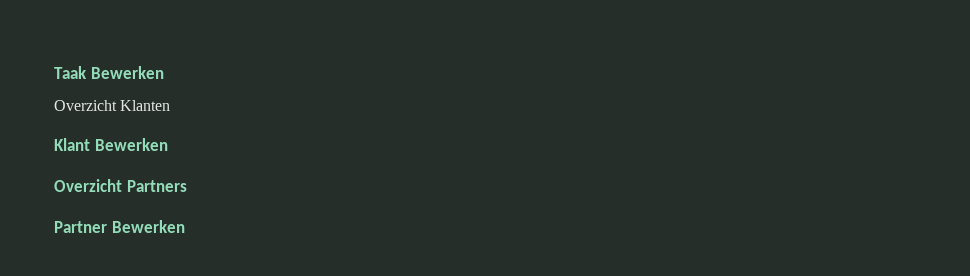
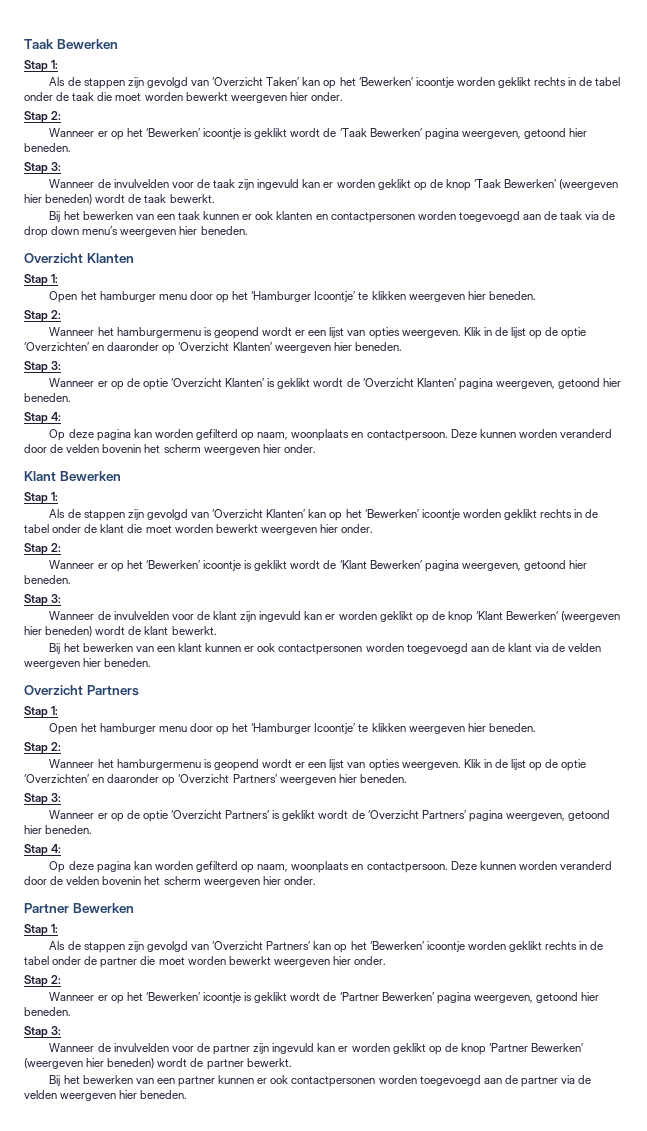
[54,100,171,111] [54,138,168,151] [54,179,187,192] [54,220,185,233] Overzicht Klanten // Klant Bewerken // Overzicht Partners // Partner Bewerken -> [24,60,59,72] [49,77,621,89] [24,92,343,103] [24,111,62,123] [49,128,588,140] [24,143,71,152] [24,162,62,174] [49,179,619,191] [24,194,215,205] [49,211,616,223] [24,226,248,238] [24,253,134,263] [24,274,59,286] [49,291,536,303] [24,310,62,322] [49,327,587,339] [24,342,402,354] [24,361,62,373] [49,378,622,390] [24,393,71,402] [24,412,62,424] [49,429,612,441] [24,444,316,455] [24,471,121,481] [24,492,59,504] [49,509,599,521] [24,524,374,535] [24,543,62,555] [49,560,588,572] [24,575,71,584] [24,594,62,606] [49,611,621,623] [24,626,217,637] [49,643,602,655] [24,658,152,669] [24,685,139,696] [24,706,59,718] [49,723,536,735] [24,742,62,754] [49,759,587,771] [24,774,407,786] [24,793,62,805] [49,810,611,822] [24,825,93,834] [24,844,62,856] [49,861,612,873] [24,876,316,887] [24,903,134,913] [24,924,59,936] [49,941,604,953] [24,956,387,968] [24,975,62,987] [49,992,600,1004] [24,1007,71,1016] [24,1026,62,1038] [49,1043,584,1055] [24,1058,292,1070] [49,1075,592,1087] [24,1090,188,1101] Stap 1: // Als de stappen zijn gevolgd van ‘Overzicht Taken’ kan op het ‘Bewerken’ icoontje worden geklikt rechts in de tabel onder de taak die moet worden bewerkt weergeven hier onder. // Stap 2: // Wanneer er op het ‘Bewerken’ icoontje is geklikt wordt de ‘Taak Bewerken’ pagina weergeven, getoond hier beneden. // Stap 3: // Wanneer de invulvelden voor de taak zijn ingevuld kan er worden geklikt op de knop ‘Taak Bewerken’ (weergeven hier beneden) wordt de taak bewerkt. // Bij het bewerken van een taak kunnen er ook klanten en contactpersonen worden toegevoegd aan de taak via de drop down menu’s weergeven hier beneden. // Overzicht Klanten // Stap 1: // Open het hamburger menu door op het ‘Hamburger Icoontje’ te klikken weergeven hier beneden. // Stap 2: // Wanneer het hamburgermenu is geopend wordt er een lijst van opties weergeven. Klik in de lijst op de optie ‘Overzichten’ en daaronder op ‘Overzicht Klanten’ weergeven hier beneden. // Stap 3: // Wanneer er op de optie ‘Overzicht Klanten’ is geklikt wordt de ‘Overzicht Klanten’ pagina weergeven, getoond hier beneden. // Stap 4: // Op deze pagina kan worden gefilterd op naam, woonplaats en contactpersoon. Deze kunnen worden veranderd door de velden bovenin het scherm weergeven hier onder. // Klant Bewerken // Stap 1: // Als de stappen zijn gevolgd van ‘Overzicht Klanten’ kan op het ‘Bewerken’ icoontje worden geklikt rechts in de tabel onder de klant die moet worden bewerkt weergeven hier onder. // Stap 2: // Wanneer er op het ‘Bewerken’ icoontje is geklikt wordt de ‘Klant Bewerken’ pagina weergeven, getoond hier beneden. // Stap 3: // Wanneer de invulvelden voor de klant zijn ingevuld kan er worden geklikt op de knop ‘Klant Bewerken’ (weergeven hier beneden) wordt de klant bewerkt. // Bij het bewerken van een klant kunnen er ook contactpersonen worden toegevoegd aan de klant via de velden weergeven hier beneden. // Overzicht Partners // Stap 1: // Open het hamburger menu door op het ‘Hamburger Icoontje’ te klikken weergeven hier beneden. // Stap 2: // Wanneer het hamburgermenu is geopend wordt er een lijst van opties weergeven. Klik in de lijst op de optie ‘Overzichten’ en daaronder op ‘Overzicht Partners’ weergeven hier beneden. // Stap 3: // Wanneer er op de optie ‘Overzicht Partners’ is geklikt wordt de ‘Overzicht Partners’ pagina weergeven, getoond hier beneden. // Stap 4: // Op deze pagina kan worden gefilterd op naam, woonplaats en contactpersoon. Deze kunnen worden veranderd door de velden bovenin het scherm weergeven hier onder. // Partner Bewerken // Stap 1: // Als de stappen zijn gevolgd van ‘Overzicht Partners’ kan op het ‘Bewerken’ icoontje worden geklikt rechts in de tabel onder de partner die moet worden bewerkt weergeven hier onder. // Stap 2: // Wanneer er op het ‘Bewerken’ icoontje is geklikt wordt de ‘Partner Bewerken’ pagina weergeven, getoond hier beneden. // Stap 3: // Wanneer de invulvelden voor de partner zijn ingevuld kan er worden geklikt op de knop ‘Partner Bewerken’ (weergeven hier beneden) wordt de partner bewerkt. // Bij het bewerken van een partner kunnen er ook contactpersonen worden toegevoegd aan de partner via de velden weergeven hier beneden.

